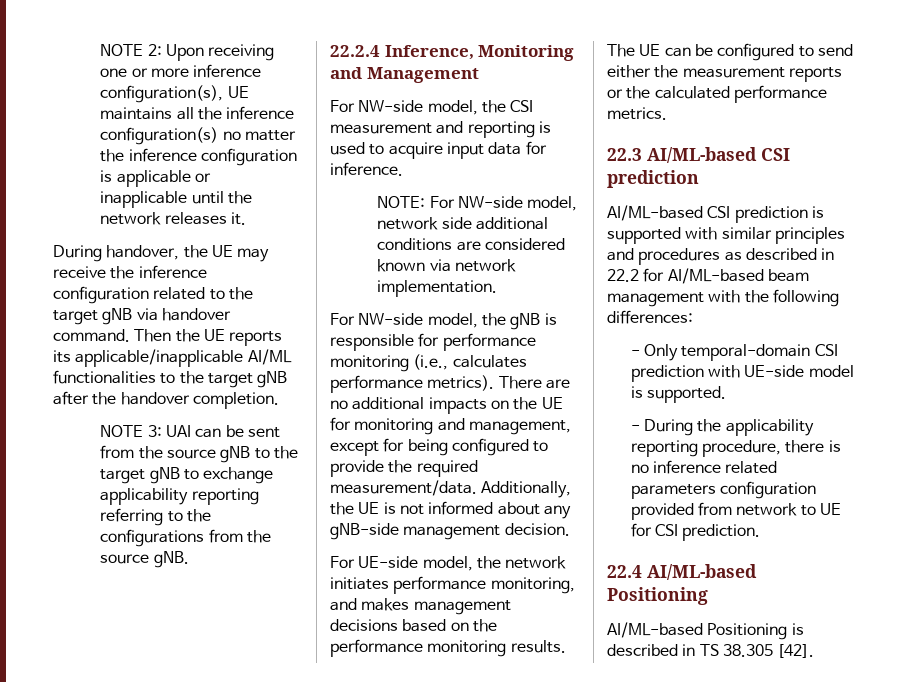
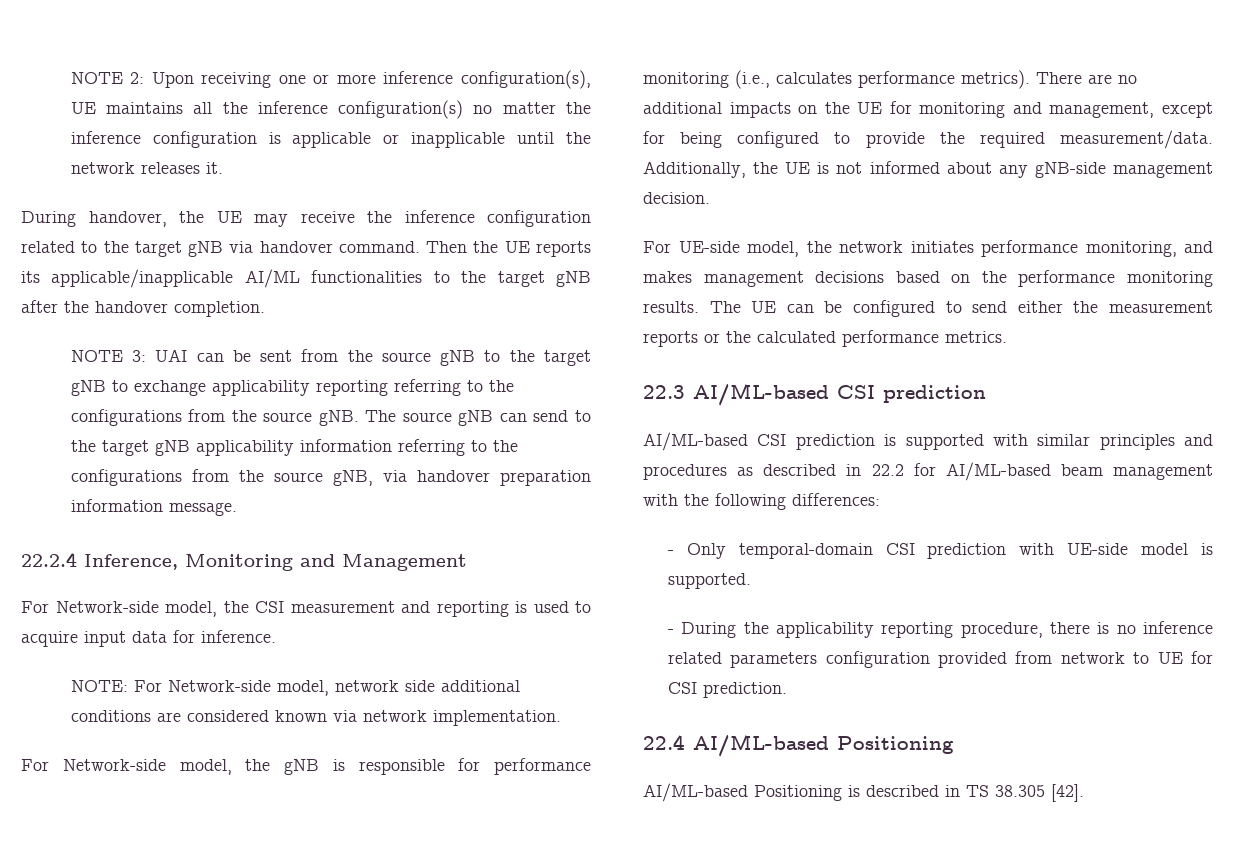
(189, 559) none -> [365,410,591,426] [70,439,518,456] [70,469,591,486] [70,499,237,516] The source gNB can send to the target gNB applicability information referring to the configurations from the source gNB, via handover preparation information message.
[358,100,424,112] NW-side -> [55,601,159,613] Network-side
[458,196,524,208] NW-side -> [167,680,271,692] Network-side
[358,313,424,325] NW-side -> [62,759,166,771] Network-side

